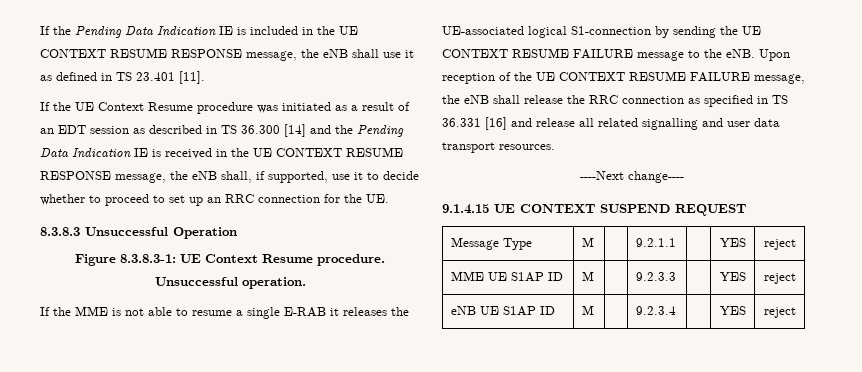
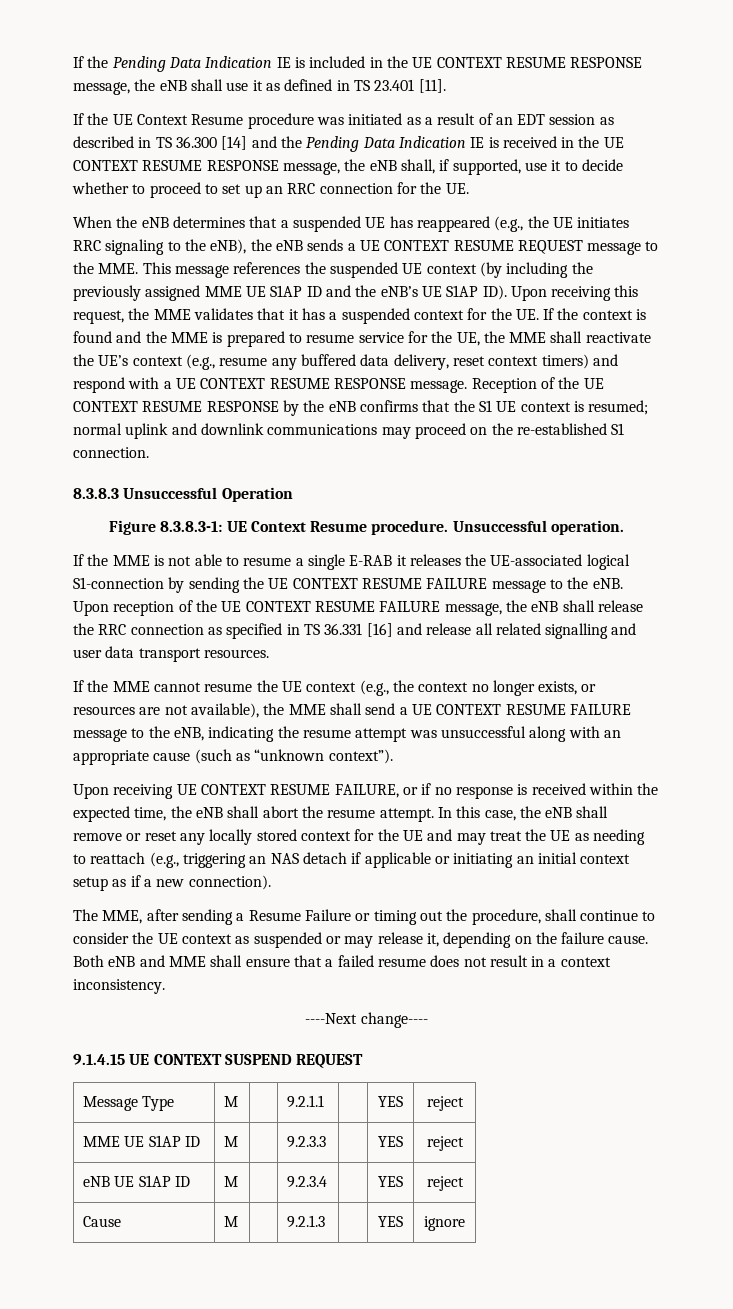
(389, 198) none -> [73,216,630,232] [73,239,659,255] [73,262,593,278] [73,285,639,301] [73,308,647,324] [73,331,651,347] [73,354,618,370] [73,377,604,393] [73,400,649,416] [73,423,625,439] [73,447,149,458] // When the eNB determines that a suspended UE has reappeared (e.g., the UE initiates RRC signaling to the eNB), the eNB sends a UE CONTEXT RESUME REQUEST message to the MME. This message references the suspended UE context (by including the previously assigned MME UE S1AP ID and the eNB’s UE S1AP ID). Upon receiving this request, the MME validates that it has a suspended context for the UE. If the context is found and the MME is prepared to resume service for the UE, the MME shall reactivate the UE’s context (e.g., resume any buffered data delivery, reset context timers) and respond with a UE CONTEXT RESUME RESPONSE message. Reception of the UE CONTEXT RESUME RESPONSE by the eNB confirms that the S1 UE context is resumed; normal uplink and downlink communications may proceed on the re-established S1 connection.
(555, 147) none -> [73,680,597,696] [73,703,631,718] [73,726,621,742] [73,749,393,765] [73,783,659,799] [73,806,609,822] [73,829,646,845] [73,852,631,868] [73,875,271,891] [73,909,656,925] [73,932,649,948] [73,955,611,967] [73,979,165,994] // If the MME cannot resume the UE context (e.g., the context no longer exists, or resources are not available), the MME shall send a UE CONTEXT RESUME FAILURE message to the eNB, indicating the resume attempt was unsuccessful along with an appropriate cause (such as “unknown context”). // Upon receiving UE CONTEXT RESUME FAILURE, or if no response is received within the expected time, the eNB shall abort the resume attempt. In this case, the eNB shall remove or reset any locally stored context for the UE and may treat the UE as needing to reattach (e.g., triggering an NAS detach if applicable or initiating an initial context setup as if a new connection). // The MME, after sending a Resume Failure or timing out the procedure, shall continue to consider the UE context as suspended or may release it, depending on the failure cause. Both eNB and MME shall ensure that a failed resume does not result in a context inconsistency.
(796, 312) none -> [83,1216,122,1227] [224,1216,239,1227] [287,1215,326,1228] [378,1216,403,1227] [424,1216,465,1231] // Cause | M | | 9.2.1.3 | | YES | ignore

